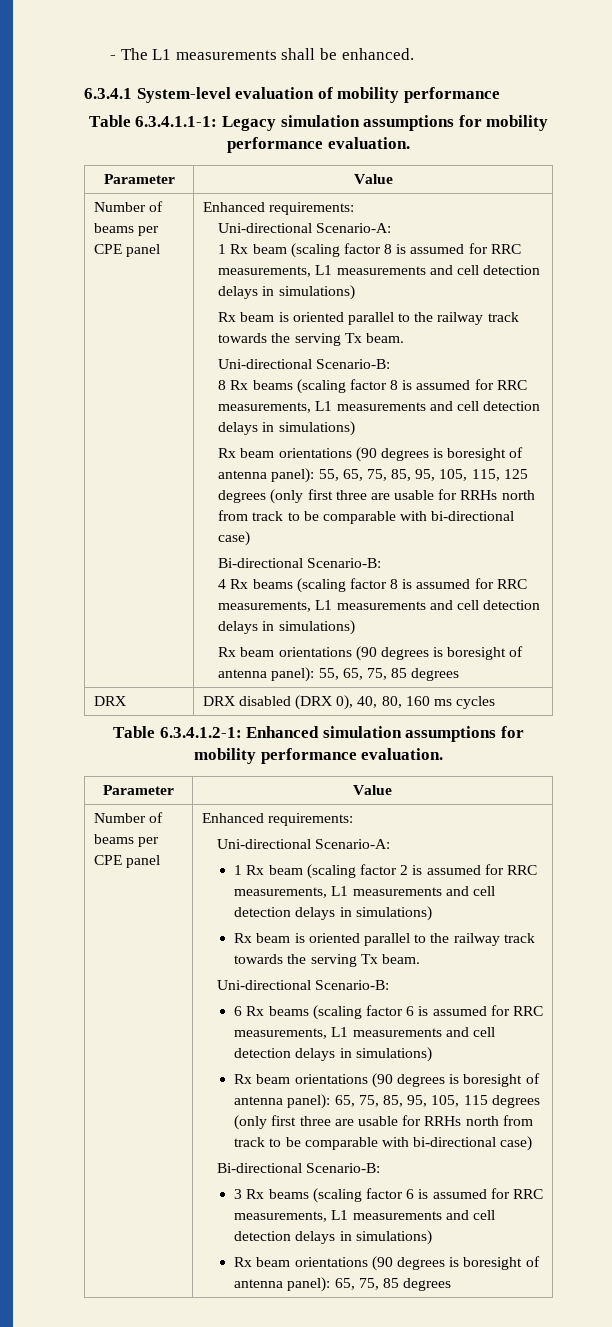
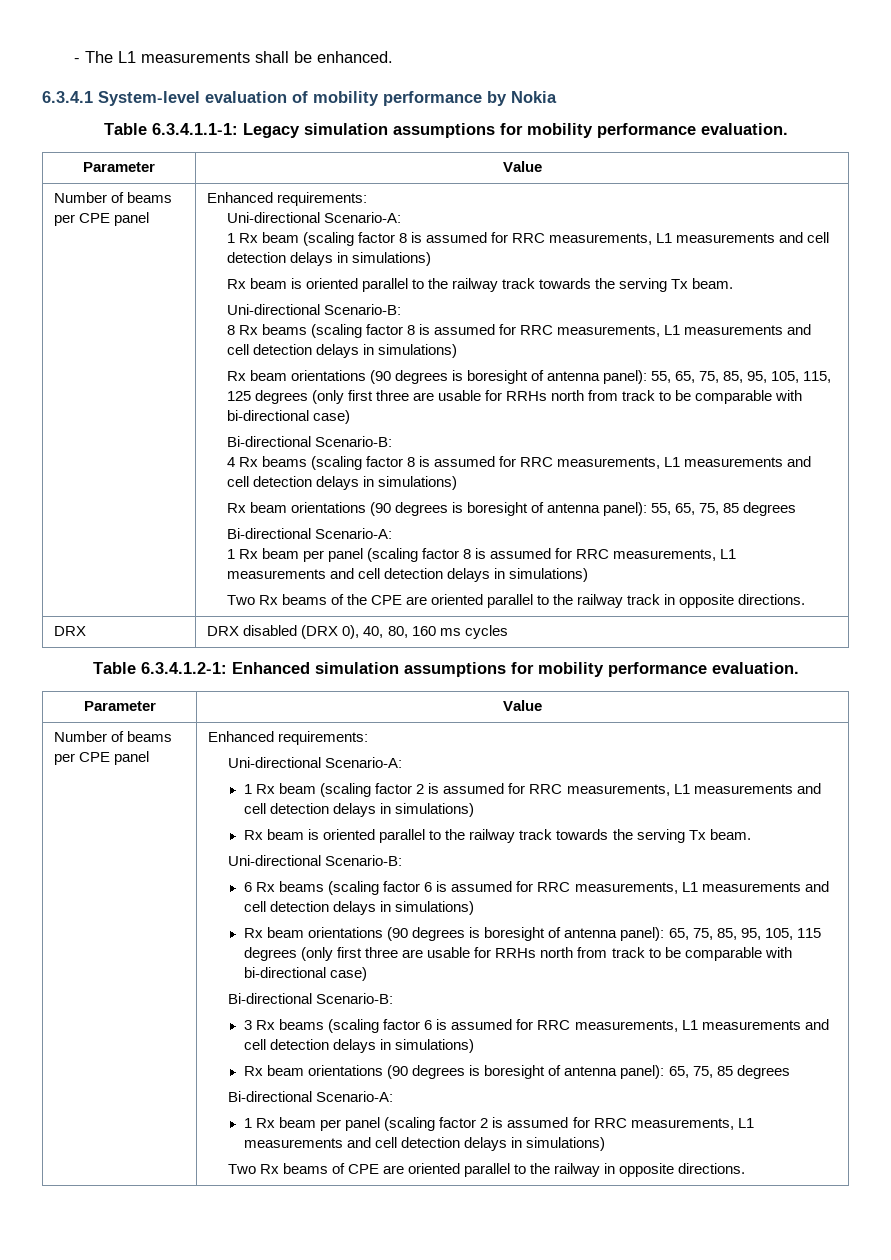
(500, 95) none -> [487,91,557,106] by Nokia
(460, 674) none -> [226,528,392,539] [226,548,737,562] [226,568,588,582] [226,594,806,608] // Bi-directional Scenario-A: // 1 Rx beam per panel (scaling factor 8 is assumed for RRC measurements, L1 measurements and cell detection delays in simulations) // Two Rx beams of the CPE are oriented parallel to the railway track in opposite directions.
(452, 1284) none -> [227,1091,393,1102] [243,1117,754,1131] [243,1137,606,1151] [227,1163,746,1177] // Bi-directional Scenario-A: // 1 Rx beam per panel (scaling factor 2 is assumed for RRC measurements, L1 measurements and cell detection delays in simulations) // Two Rx beams of CPE are oriented parallel to the railway in opposite directions.

